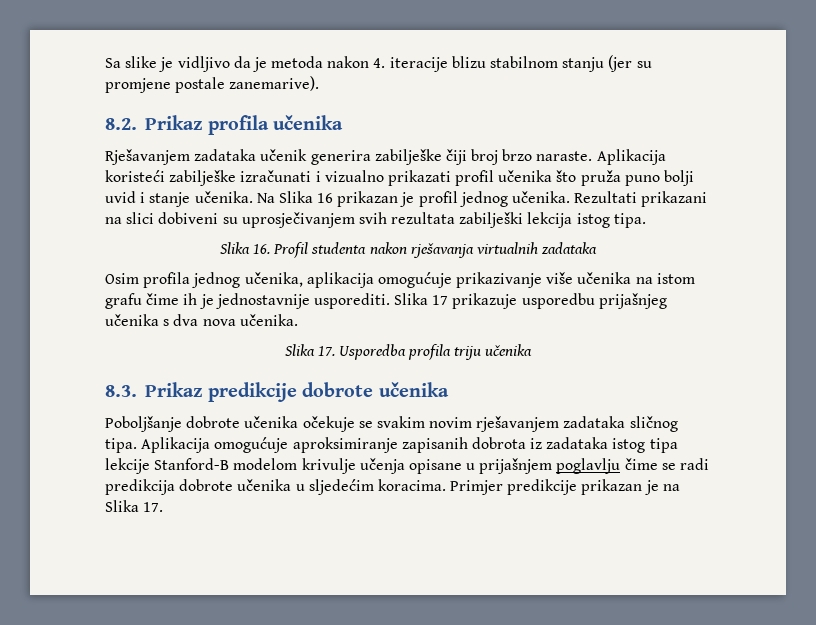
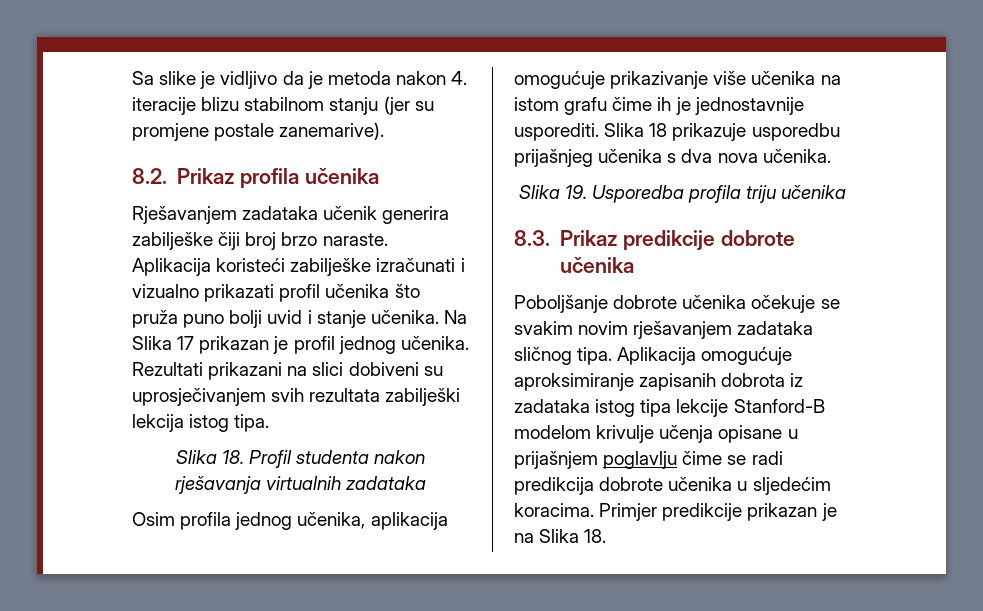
[317,193,334,203] 16 -> [177,336,195,350] 17
[253,244,271,254] 16. -> [221,450,244,464] 18.
[432,295,449,305] 17 -> [649,123,668,137] 18
[317,346,335,356] 17. -> [564,185,587,199] 19.
[143,502,164,512] 17. -> [584,529,607,543] 18.

